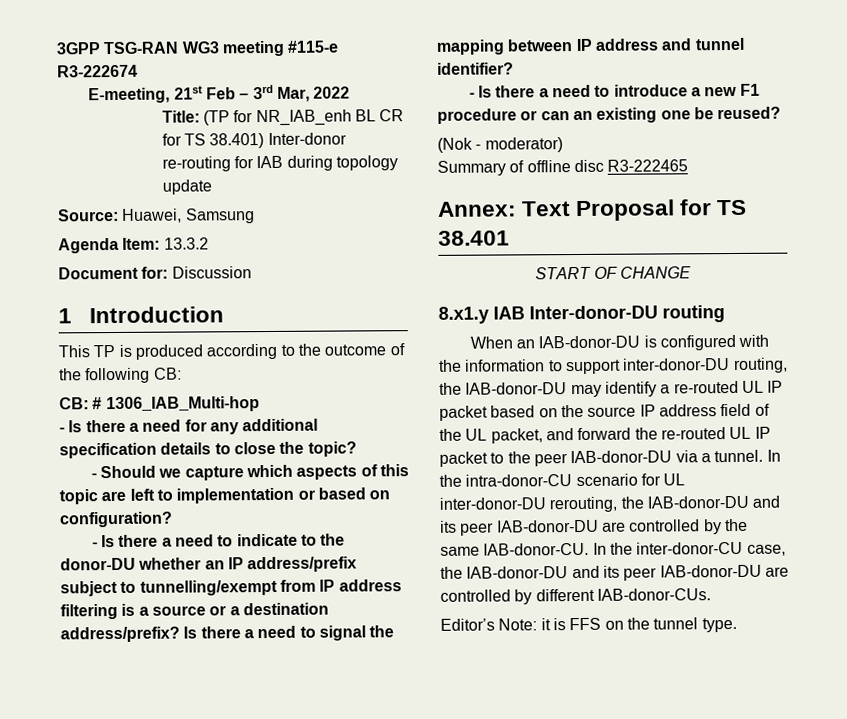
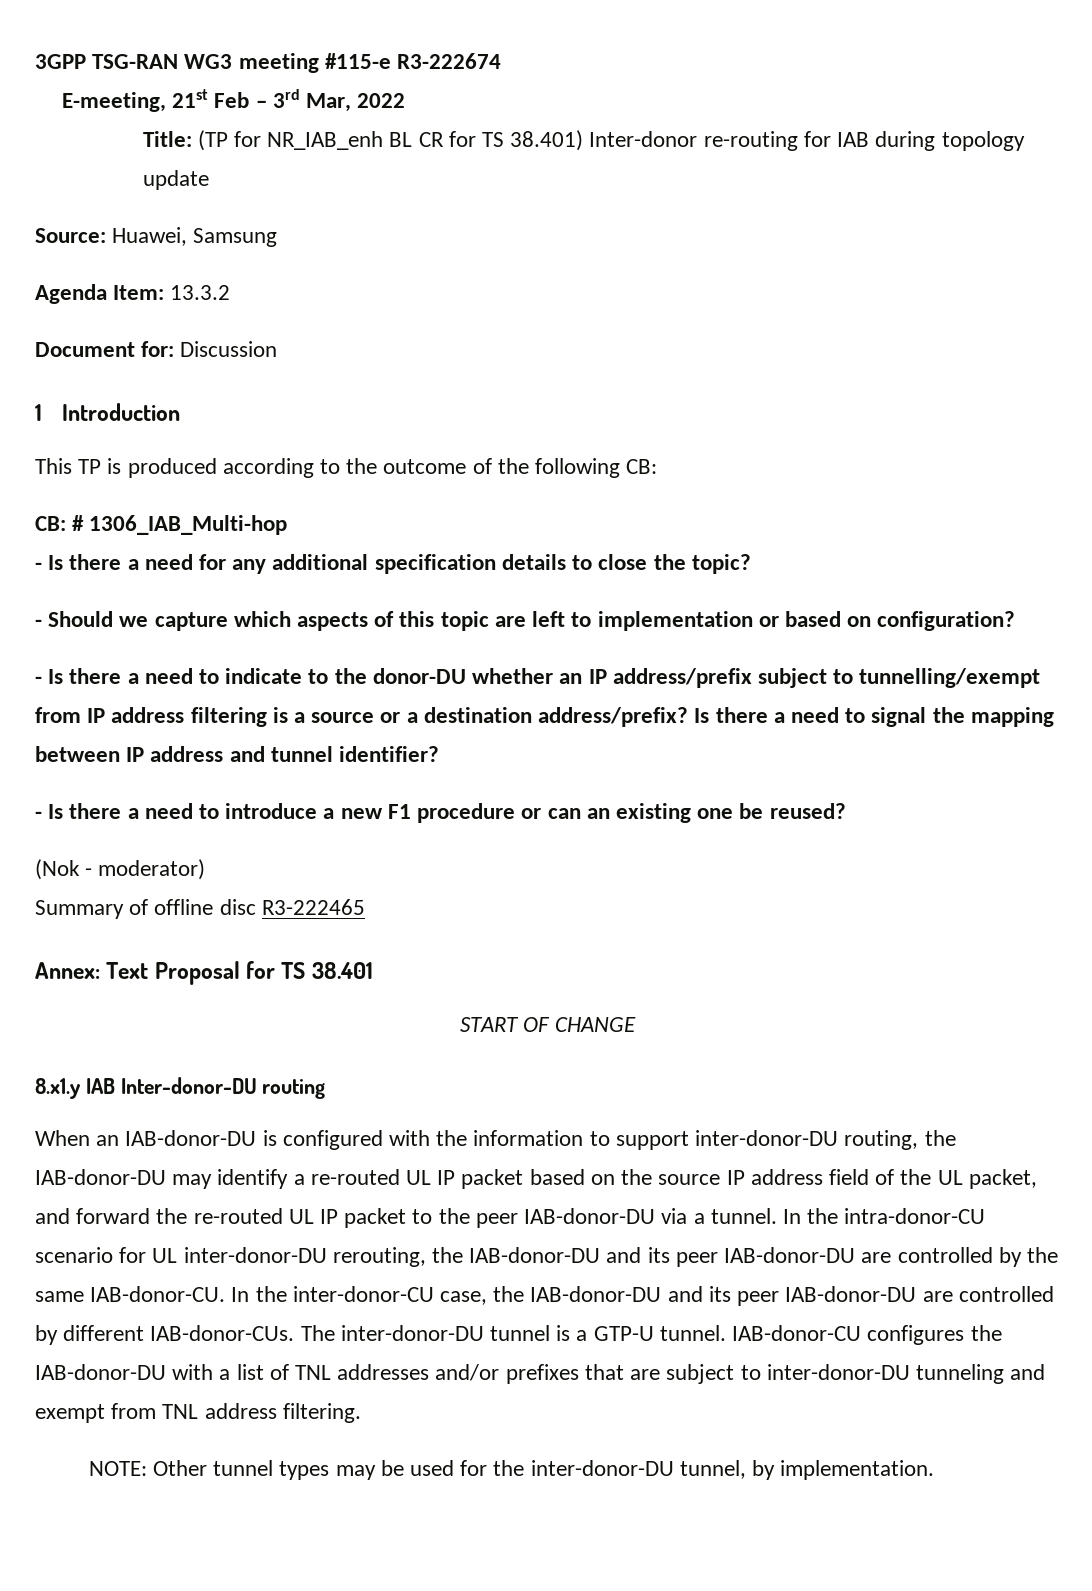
[440,617,737,633] // Editor’s Note: it is FFS on the tunnel type. -> [300,1325,1002,1345] [35,1364,1046,1384] [35,1403,361,1423] [88,1460,935,1480] The inter-donor-DU tunnel is a GTP-U tunnel. IAB-donor-CU configures the IAB-donor-DU with a list of TNL addresses and/or prefixes that are subject to inter-donor-DU tunneling and exempt from TNL address filtering. // NOTE: Other tunnel types may be used for the inter-donor-DU tunnel, by implementation.

